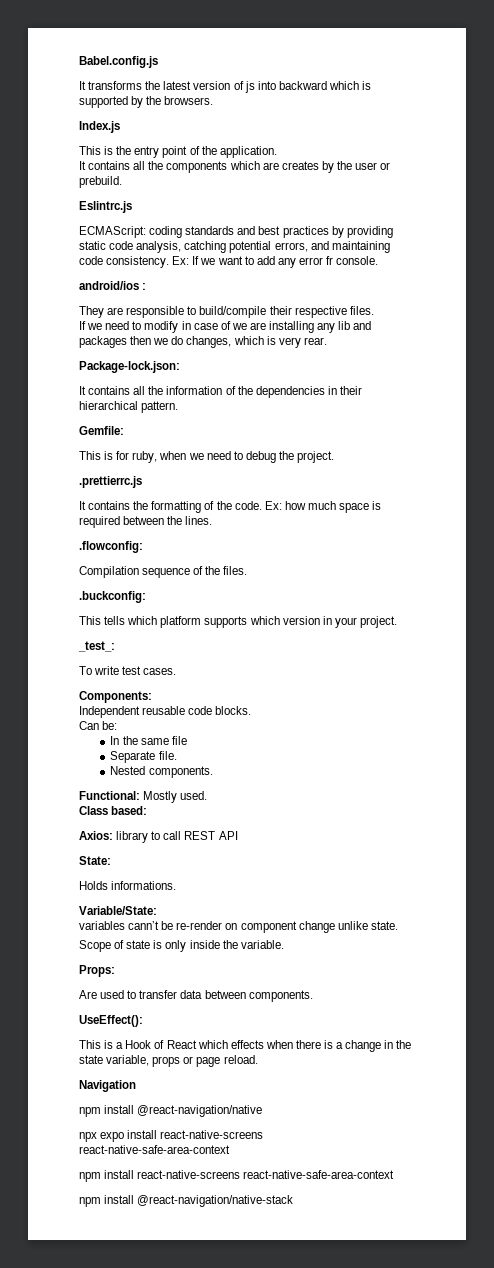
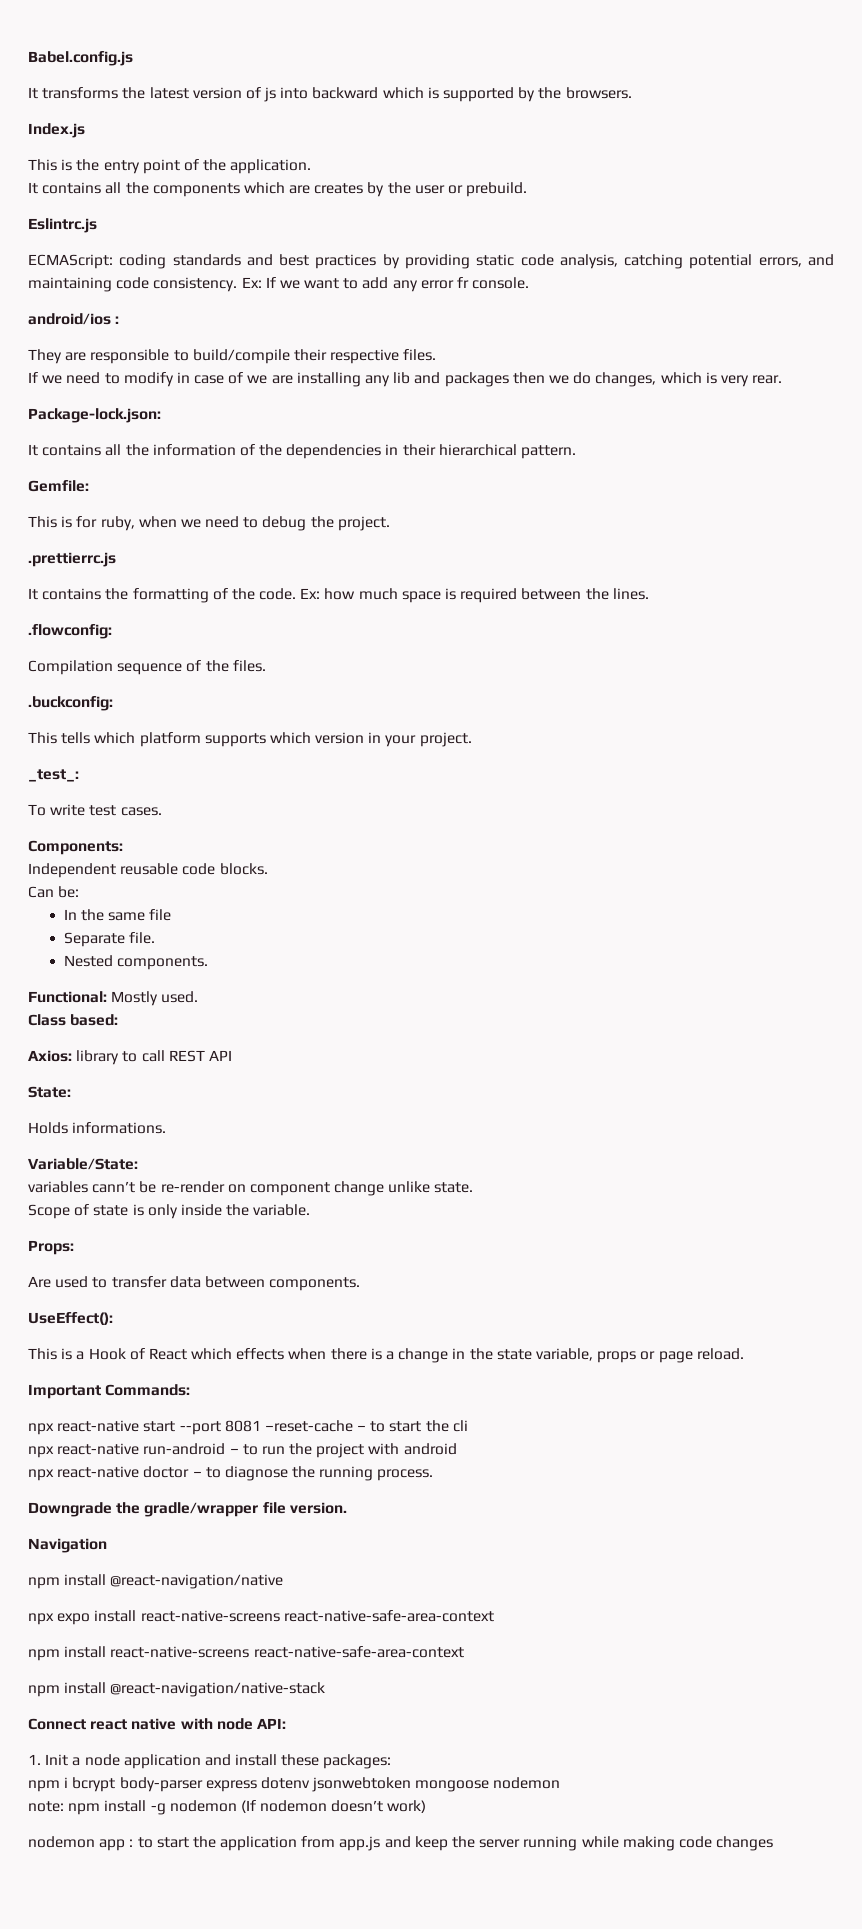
(258, 1059) none -> [28,1384,191,1399] [28,1420,468,1435] [28,1443,457,1458] [28,1466,434,1481] [28,1502,347,1517] // Important Commands: // npx react-native start --port 8081 –reset-cache – to start the cli // npx react-native run-android – to run the project with android // npx react-native doctor – to diagnose the running process. // Downgrade the gradle/wrapper file version.
(294, 1201) none -> [28,1718,286,1730] [28,1754,392,1769] [28,1777,561,1792] [28,1800,427,1815] [28,1836,774,1851] // Connect react native with node API: // 1. Init a node application and install these packages: // npm i bcrypt body-parser express dotenv jsonwebtoken mongoose nodemon // note: npm install -g nodemon (If nodemon doesn’t work) // nodemon app : to start the application from app.js and keep the server running while making code changes

